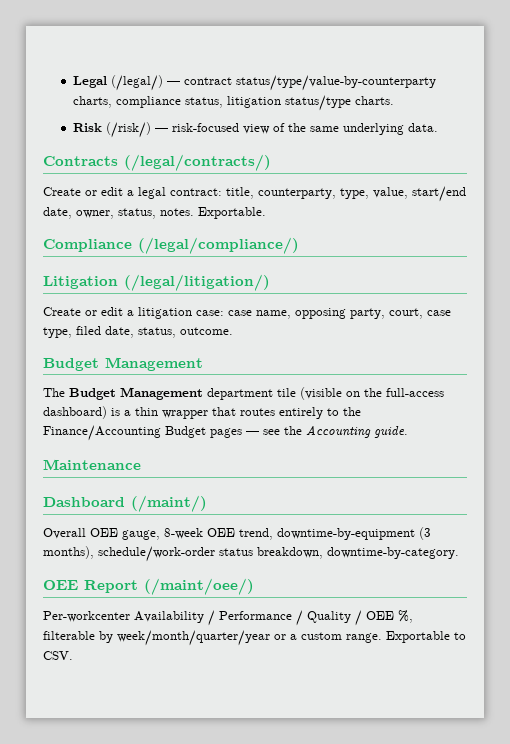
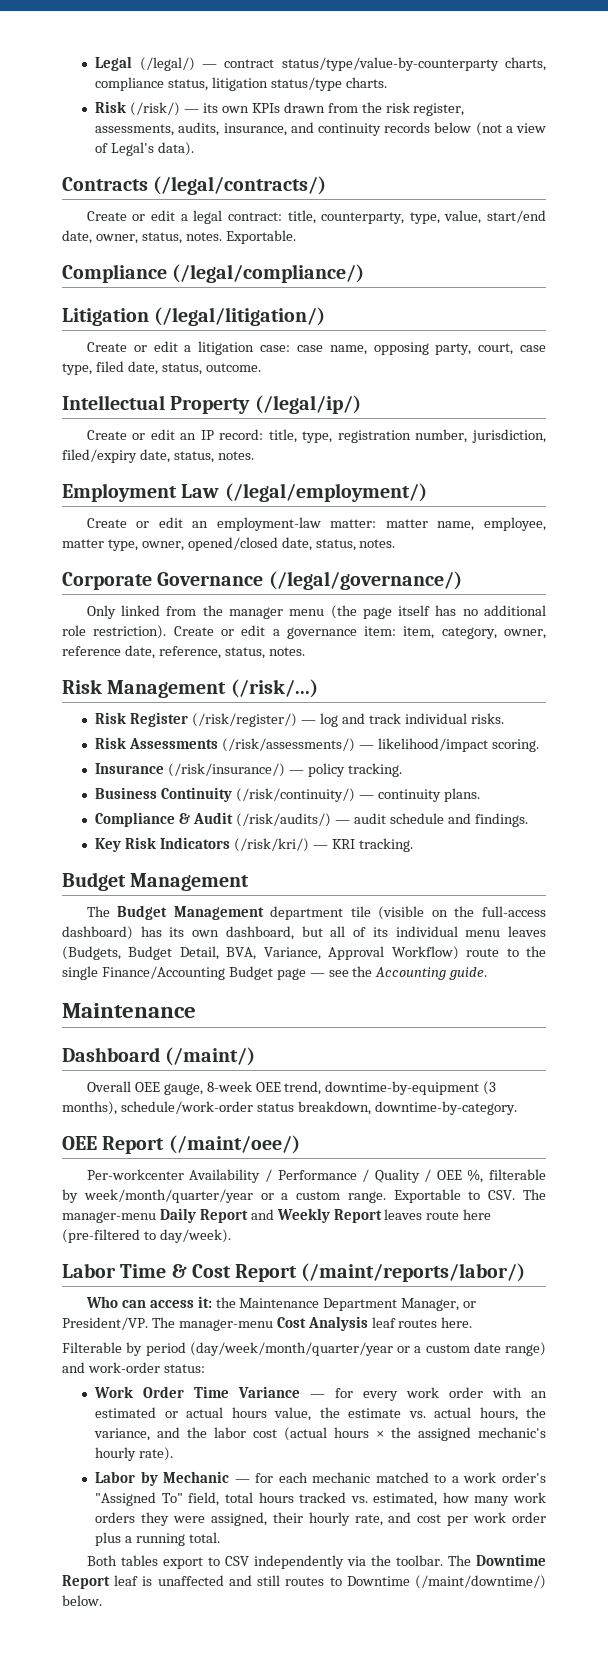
[171,123,438,135] risk-focused view of the same underlying data. -> [203,102,465,116] [95,122,547,136] [95,142,195,156] its own KPIs drawn from the risk register, assessments, audits, insurance, and continuity records below (not a view of Legal's data).
(233, 331) none -> [62,395,361,414] [86,429,546,443] [62,449,254,463] [62,483,427,502] [86,517,546,531] [62,537,396,551] [62,571,462,590] [86,605,546,619] [62,625,547,639] [62,645,305,659] [62,679,318,698] [95,712,504,727] [95,737,539,752] [95,763,402,777] [95,787,480,802] [95,812,528,827] [95,837,413,852] // Intellectual Property (/legal/ip/) // Create or edit an IP record: title, type, registration number, jurisdiction, filed/expiry date, status, notes. // Employment Law (/legal/employment/) // Create or edit an employment-law matter: matter name, employee, matter type, owner, opened/closed date, status, notes. // Corporate Governance (/legal/governance/) // Only linked from the manager menu (the page itself has no additional role restriction). Create or edit a governance item: item, category, owner, reference date, reference, status, notes. // Risk Management (/risk/...) // Risk Register (/risk/register/) — log and track individual risks. // Risk Assessments (/risk/assessments/) — likelihood/impact scoring. // Insurance (/risk/insurance/) — policy tracking. // Business Continuity (/risk/continuity/) — continuity plans. // Compliance & Audit (/risk/audits/) — audit schedule and findings. // Key Risk Indicators (/risk/kri/) — KRI tracking.
[111,407,323,419] is a thin wrapper that routes entirely -> [140,926,547,940] [62,946,500,960] has its own dashboard, but all of its individual menu leaves (Budgets, Budget Detail, BVA, Variance, Approval Workflow) route
(361, 411) none -> [62,966,98,980] single
[210,428,242,438] pages -> [276,968,306,980] page
(73, 655) none -> [523,1189,546,1200] [62,1208,492,1223] [62,1229,231,1243] [62,1263,526,1282] [85,1296,477,1311] [62,1316,473,1331] [62,1342,546,1356] [62,1362,205,1373] [94,1386,548,1401] [95,1407,547,1421] [94,1427,547,1441] [95,1447,174,1461] [95,1471,546,1486] [95,1492,546,1506] [95,1512,546,1526] [95,1532,221,1546] [86,1554,546,1569] [62,1575,546,1589] [62,1595,102,1606] The manager-menu Daily Report and Weekly Report leaves route here (pre-filtered to day/week). // Labor Time & Cost Report (/maint/reports/labor/) // Who can access it: the Maintenance Department Manager, or President/VP. The manager-menu Cost Analysis leaf routes here. // Filterable by period (day/week/month/quarter/year or a custom date range) and work-order status: // Work Order Time Variance — for every work order with an estimated or actual hours value, the estimate vs. actual hours, the variance, and the labor cost (actual hours × the assigned mechanic's hourly rate). // Labor by Mechanic — for each mechanic matched to a work order's "Assigned To" field, total hours tracked vs. estimated, how many work orders they were assigned, their hourly rate, and cost per work order plus a running total. // Both tables export to CSV independently via the toolbar. The Downtime Report leaf is unaffected and still routes to Downtime (/maint/downtime/) below.

